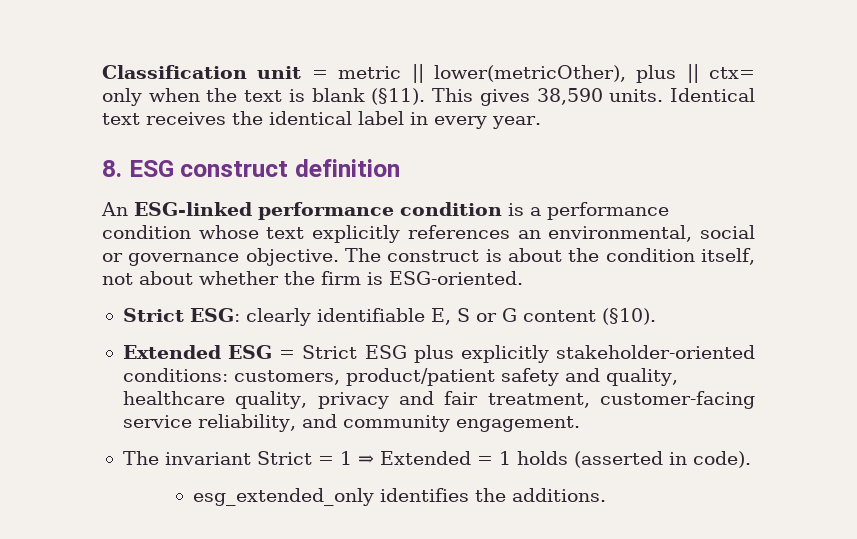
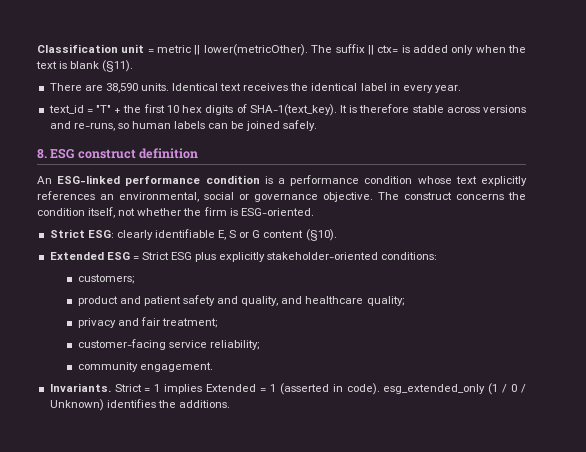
[433,64,755,83] lower(metricOther), plus || ctx= -> [203,44,448,56] lower(metricOther). The suffix || ctx= is added
[432,88,530,106] This gives -> [49,83,103,91] // There are
(541, 122) none -> [48,104,527,116] [49,120,318,131] // text_id = "T" + the first 10 hex digits of SHA-1(text_key). It is therefore stable across versions and re-runs, so human labels can be joined safely.
[485,248,563,262] is about -> [456,194,504,200] concerns
[139,271,193,285] about -> (136, 212) none
[233,368,678,386] [122,391,308,409] customers, product/patient safety and quality, healthcare quality, -> [77,274,134,284] [77,295,404,306] // customers; // product and patient safety and quality, and healthcare quality; //
[487,393,590,408] treatment, -> [162,318,218,328] treatment; //
[197,414,337,432] reliability, and -> [209,340,259,350] reliability; //
[122,451,251,465] The invariant -> [49,383,111,392] Invariants.
[357,454,374,465] ⇒ -> [164,384,203,394] implies
[516,451,568,465] holds -> (276, 388) none
[192,488,374,506] // esg_extended_only -> [383,383,526,395] [49,399,104,411] esg_extended_only (1 / 0 / Unknown)

